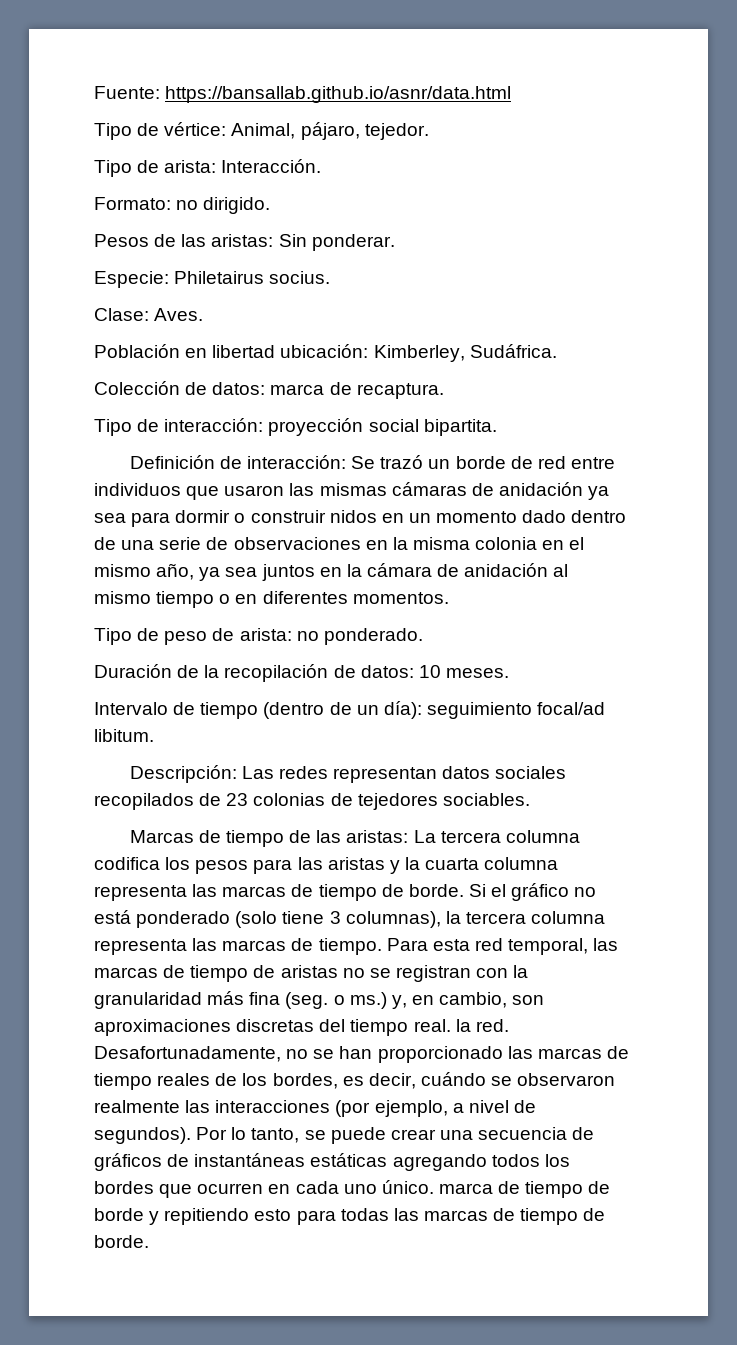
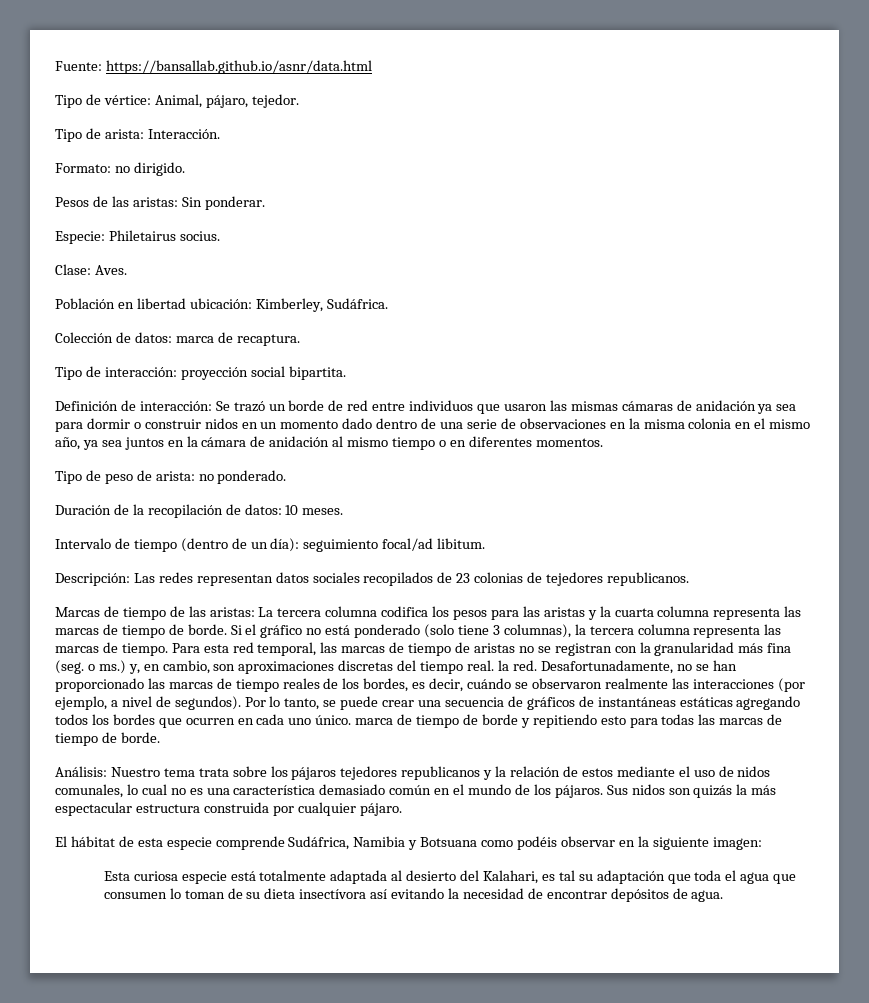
[442,793,530,806] sociables. -> [606,572,689,586] republicanos.
(149, 1241) none -> [55,766,771,780] [55,784,777,798] [55,802,402,816] [55,836,762,850] [103,870,797,884] [103,888,724,902] // Análisis: Nuestro tema trata sobre los pájaros tejedores republicanos y la relación de estos mediante el uso de nidos comunales, lo cual no es una característica demasiado común en el mundo de los pájaros. Sus nidos son quizás la más espectacular estructura construida por cualquier pájaro. // El hábitat de esta especie comprende Sudáfrica, Namibia y Botsuana como podéis observar en la siguiente imagen: // Esta curiosa especie está totalmente adaptada al desierto del Kalahari, es tal su adaptación que toda el agua que consumen lo toman de su dieta insectívora así evitando la necesidad de encontrar depósitos de agua.

